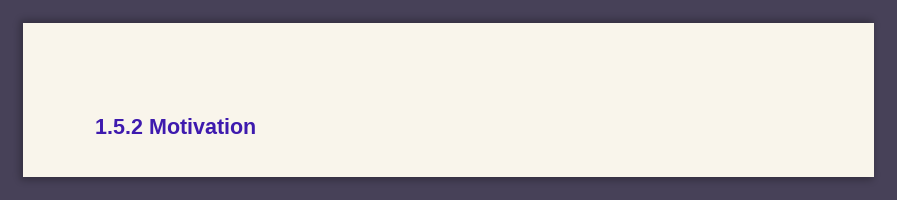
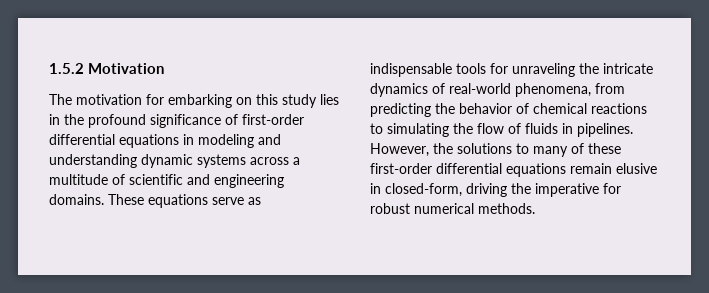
(256, 126) none -> [49,94,339,108] [49,114,304,128] [49,134,281,148] [49,154,300,168] [49,174,284,188] [49,194,261,208] [370,63,653,77] [370,83,625,97] [370,103,647,117] [370,123,633,137] [370,143,621,157] [370,163,657,177] [370,183,621,197] [370,203,535,214] // The motivation for embarking on this study lies in the profound significance of first-order differential equations in modeling and understanding dynamic systems across a multitude of scientific and engineering domains. These equations serve as indispensable tools for unraveling the intricate dynamics of real-world phenomena, from predicting the behavior of chemical reactions to simulating the flow of fluids in pipelines. However, the solutions to many of these first-order differential equations remain elusive in closed-form, driving the imperative for robust numerical methods.

